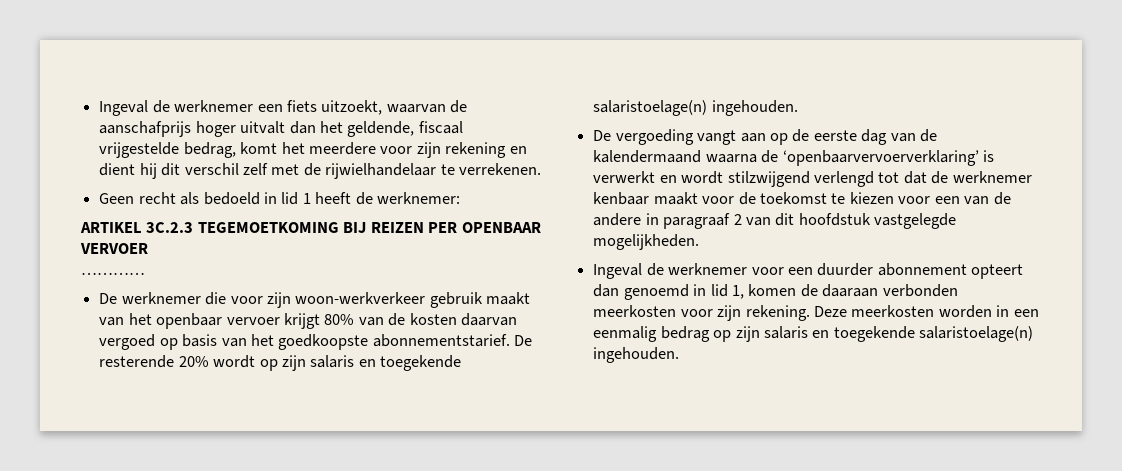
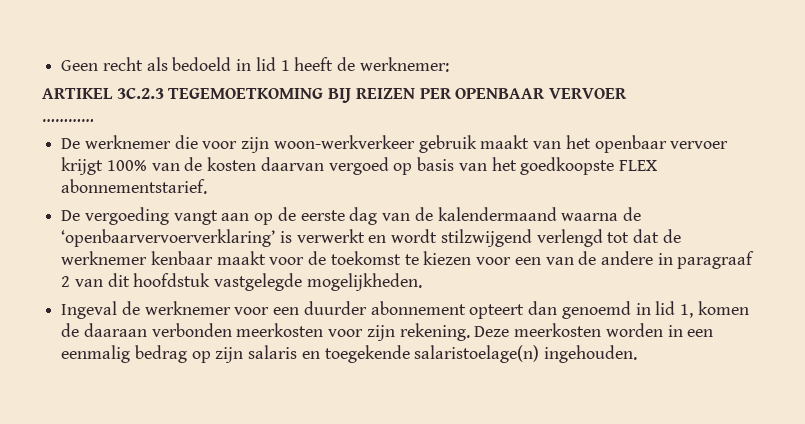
[99,100,468,116] [99,121,463,137] [99,142,527,158] [99,163,542,179] Ingeval de werknemer een fiets uitzoekt, waarvan de aanschafprijs hoger uitvalt dan het geldende, fiscaal vrijgestelde bedrag, komt het meerdere voor zijn rekening en dient hij dit verschil zelf met de rijwielhandelaar te verrekenen. // -> (61, 65) none
[324,314,355,325] 80% -> [106,160,147,171] 100%
(369, 342) none -> [618,160,657,171] FLEX
[514,335,533,346] [99,355,462,371] [593,100,798,116] De resterende 20% wordt op zijn salaris en toegekende salaristoelage(n) ingehouden. -> (208, 186) none

